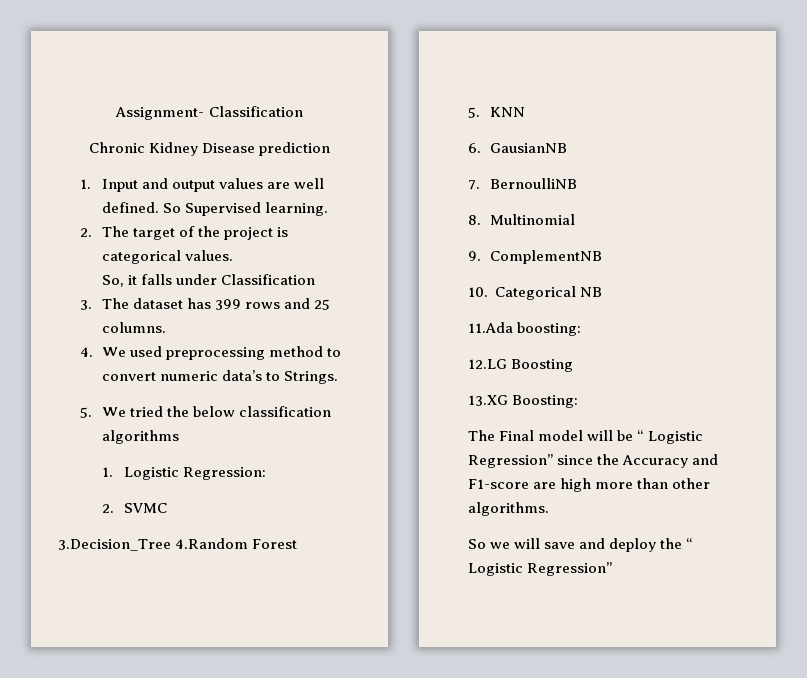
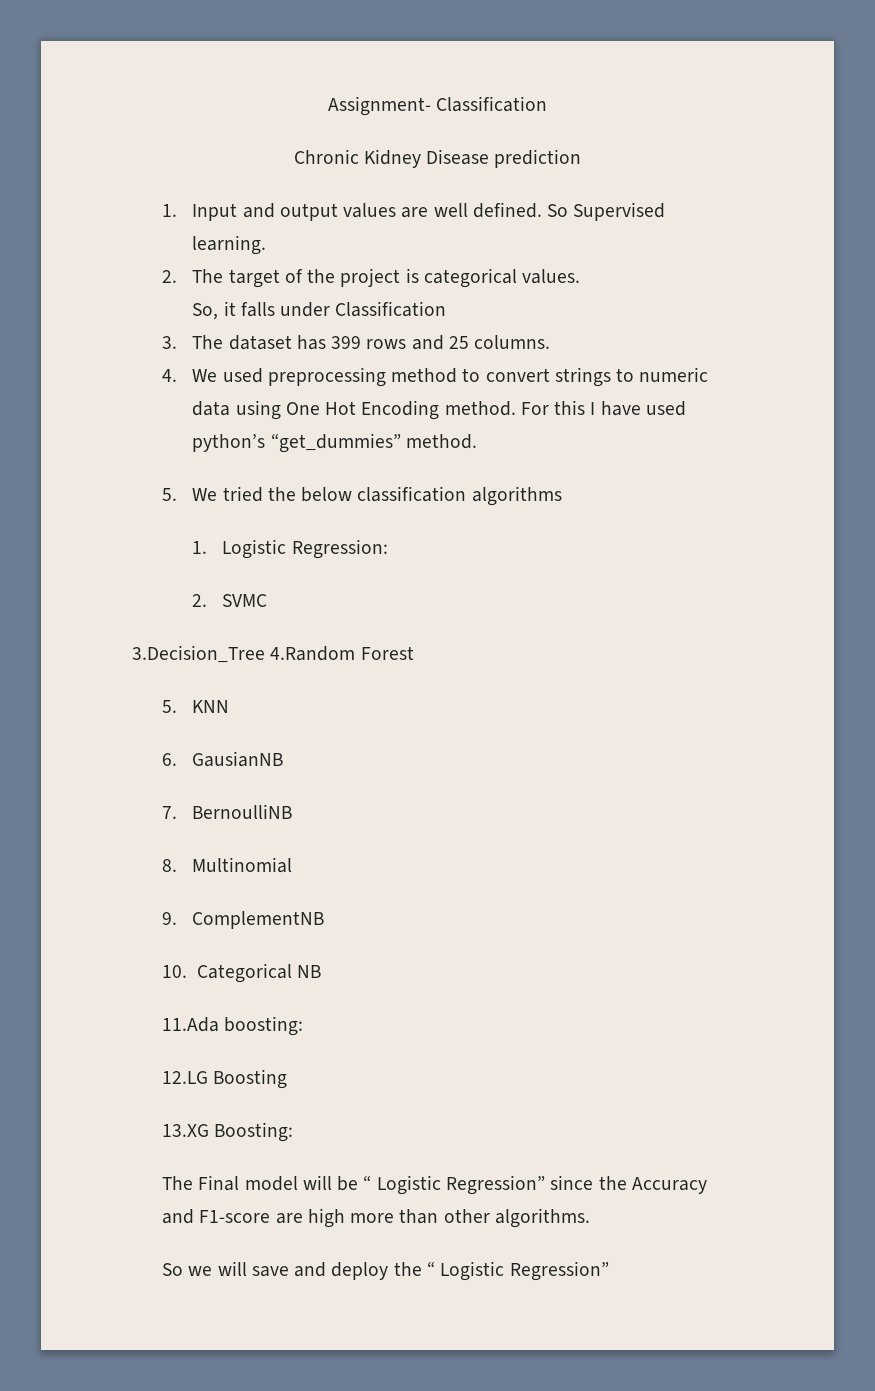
[159,370,338,384] numeric data’s to Strings. -> [554,367,709,387] [192,400,686,420] [192,433,477,453] strings to numeric data using One Hot Encoding method. For this I have used python’s “get_dummies” method.

